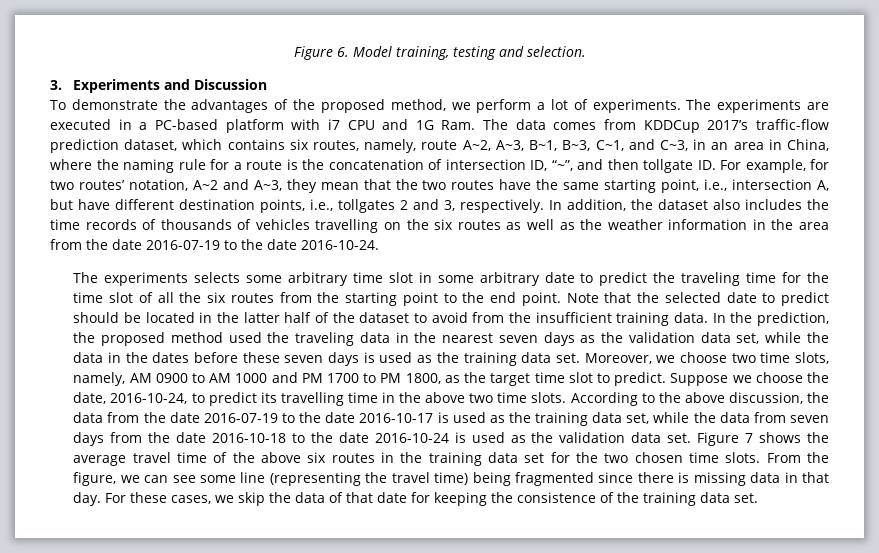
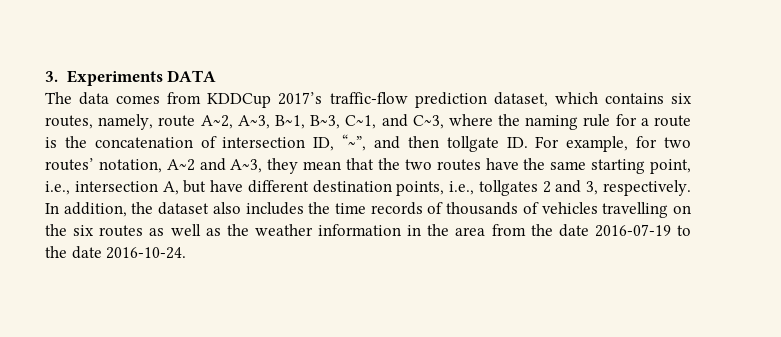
[293,46,586,60] [50,79,268,93] [50,99,829,113] [50,119,476,133] Figure 6. Model training, testing and selection. // 3. Experiments and Discussion // To demonstrate the advantages of the proposed method, we perform a lot of experiments. The experiments are executed in a PC-based platform with i7 CPU and 1G Ram. -> [45,70,217,86] 3. Experiments DATA //
[693,139,830,151] in an area in China, -> (444, 122) none
[73,272,829,286] [73,292,829,306] [73,312,829,326] [73,332,829,346] [73,352,830,366] [73,372,830,386] [73,392,830,406] [73,412,829,426] [73,432,829,446] [73,452,829,466] [73,472,829,486] [73,492,759,506] // The experiments selects some arbitrary time slot in some arbitrary date to predict the traveling time for the time slot of all the six routes from the starting point to the end point. Note that the selected date to predict should be located in the latter half of the dataset to avoid from the insufficient training data. In the prediction, the proposed method used the traveling data in the nearest seven days as the validation data set, while the data in the dates before these seven days is used as the training data set. Moreover, we choose two time slots, namely, AM 0900 to AM 1000 and PM 1700 to PM 1800, as the target time slot to predict. Suppose we choose the date, 2016-10-24, to predict its travelling time in the above two time slots. According to the above discussion, the data from the date 2016-07-19 to the date 2016-10-17 is used as the training data set, while the data from seven days from the date 2016-10-18 to the date 2016-10-24 is used as the validation data set. Figure 7 shows the average travel time of the above six routes in the training data set for the two chosen time slots. From the figure, we can see some line (representing the travel time) being fragmented since there is missing data in that day. For these cases, we skip the data of that date for keeping the consistence of the training data set. -> (187, 253) none

